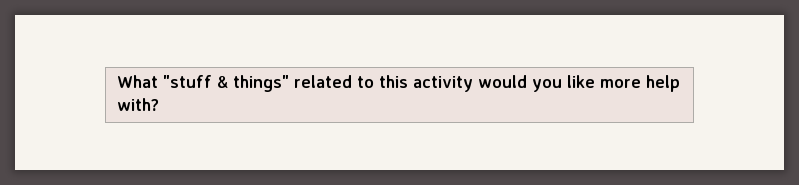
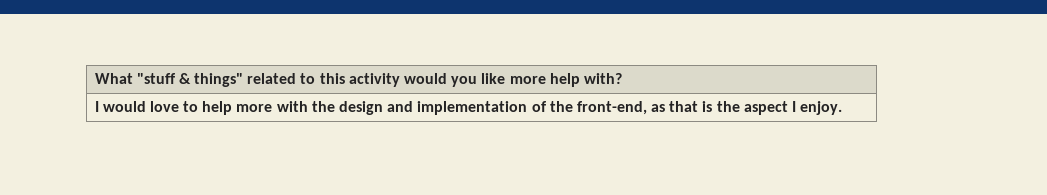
(159, 104) none -> [94,101,843,115] // I would love to help more with the design and implementation of the front-end, as that is the aspect I enjoy.

